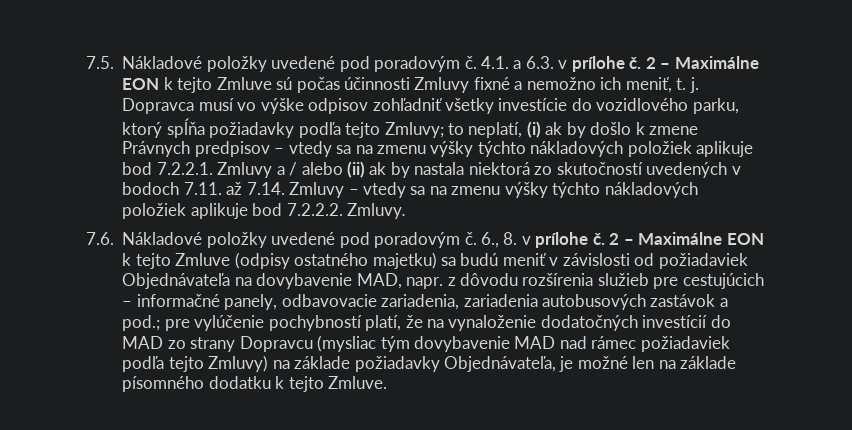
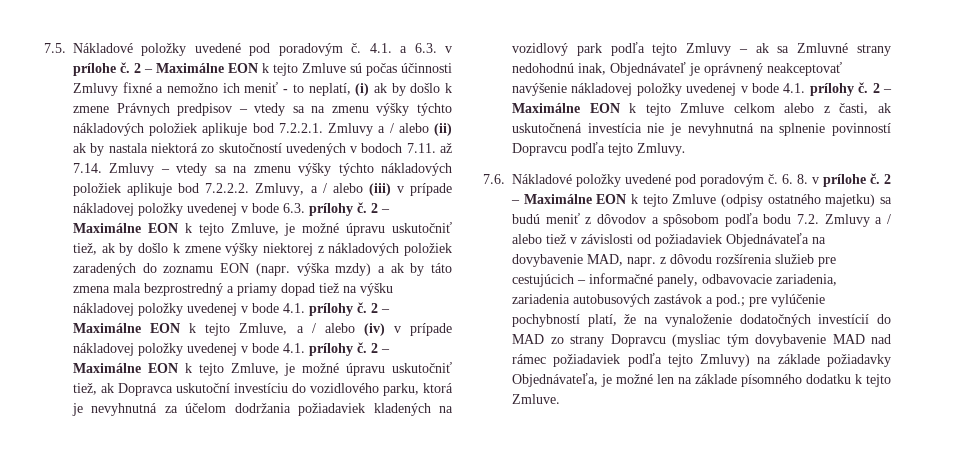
[625,77,699,93] [122,98,739,114] [122,118,444,138] meniť, t. j. Dopravca musí vo výške odpisov zohľadniť všetky investície do vozidlového parku, ktorý spĺňa požiadavky podľa tejto Zmluvy; -> [244,82,289,93] meniť -
(343, 209) none -> [255,183,453,196] [73,202,390,216] [73,222,452,236] [73,243,452,256] [73,263,452,276] [73,283,393,296] [73,302,390,316] [73,323,453,336] [73,342,390,356] [73,362,452,376] [73,383,453,396] [72,403,453,416] [512,42,891,56] [512,62,842,76] [512,82,892,96] [512,103,891,116] [512,123,891,136] [512,142,633,156] Zmluvy, a / alebo (iii) v prípade nákladovej položky uvedenej v bode 6.3. prílohy č. 2 – Maximálne EON k tejto Zmluve, je možné úpravu uskutočniť tiež, ak by došlo k zmene výšky niektorej z nákladových položiek zaradených do zoznamu EON (napr. výška mzdy) a ak by táto zmena mala bezprostredný a priamy dopad tiež na výšku nákladovej položky uvedenej v bode 4.1. prílohy č. 2 – Maximálne EON k tejto Zmluve, a / alebo (iv) v prípade nákladovej položky uvedenej v bode 4.1. prílohy č. 2 – Maximálne EON k tejto Zmluve, je možné úpravu uskutočniť tiež, ak Dopravca uskutoční investíciu do vozidlového parku, ktorá je nevyhnutná za účelom dodržania požiadaviek kladených na vozidlový park podľa tejto Zmluvy – ak sa Zmluvné strany nedohodnú inak, Objednávateľ je oprávnený neakceptovať navýšenie nákladovej položky uvedenej v bode 4.1. prílohy č. 2 – Maximálne EON k tejto Zmluve celkom alebo z časti, ak uskutočnená investícia nie je nevyhnutná na splnenie povinností Dopravcu podľa tejto
[480,232,499,248] 6., -> [782,174,793,184] 6.
(546, 259) none -> [585,213,891,227] [512,234,566,244] z dôvodov a spôsobom podľa bodu 7.2. Zmluvy a / alebo tiež

